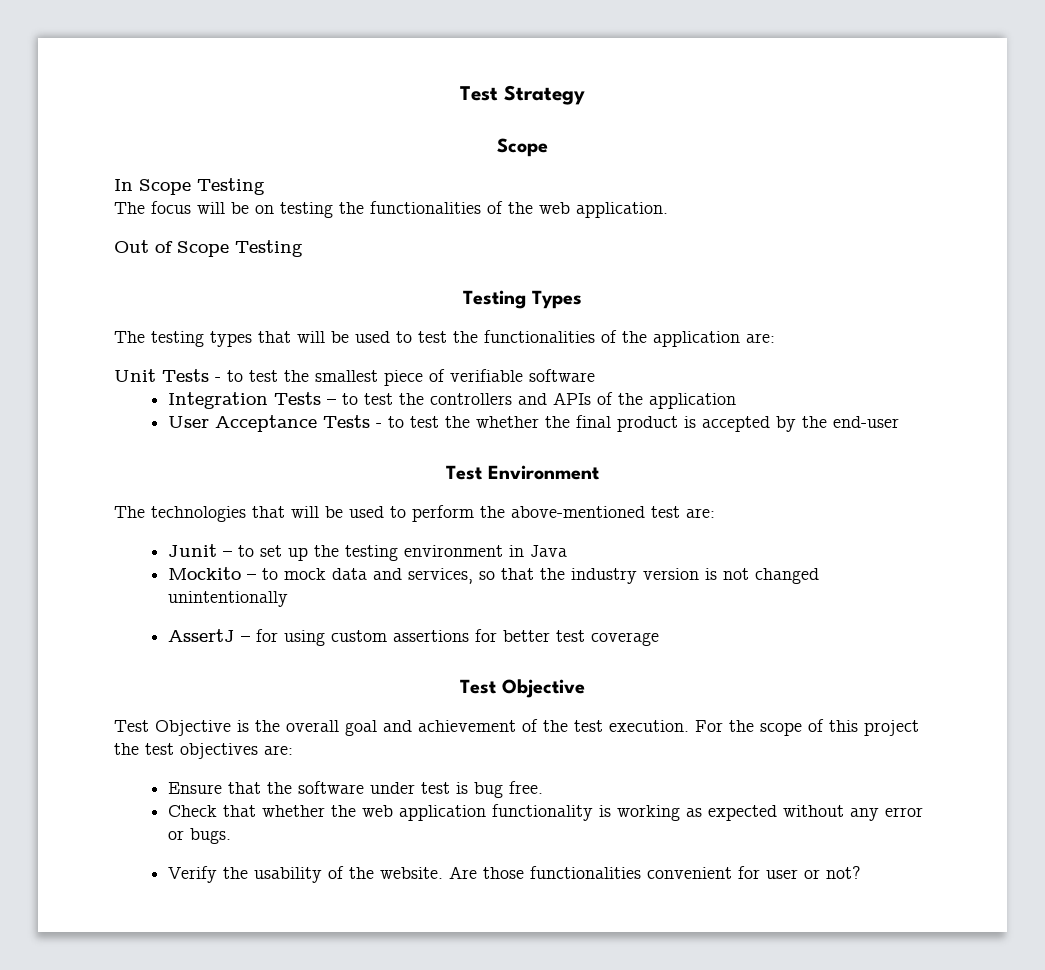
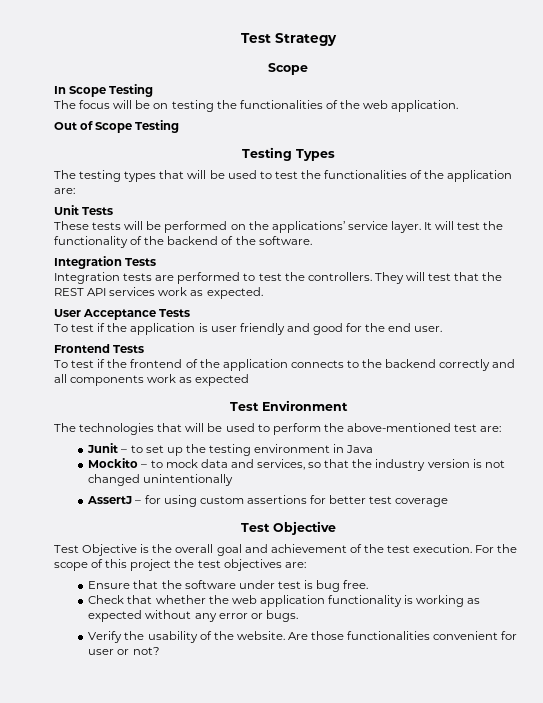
[215,369,595,386] [167,392,736,409] [167,415,899,432] - to test the smallest piece of verifiable software // Integration Tests – to test the controllers and APIs of the application // User Acceptance Tests - to test the whether the final product is accepted by the end-user -> [54,221,504,233] [54,236,312,248] [54,256,157,269] [54,272,503,284] [54,287,263,299] [54,309,191,320] [54,323,443,335] [54,344,145,353] [54,359,516,371] [54,374,250,386] // These tests will be performed on the applications’ service layer. It will test the functionality of the backend of the software. // Integration Tests // Integration tests are performed to test the controllers. They will test that the REST API services work as expected. // User Acceptance Tests // To test if the application is user friendly and good for the end user. // Frontend Tests // To test if the frontend of the application connects to the backend correctly and all components work as expected

